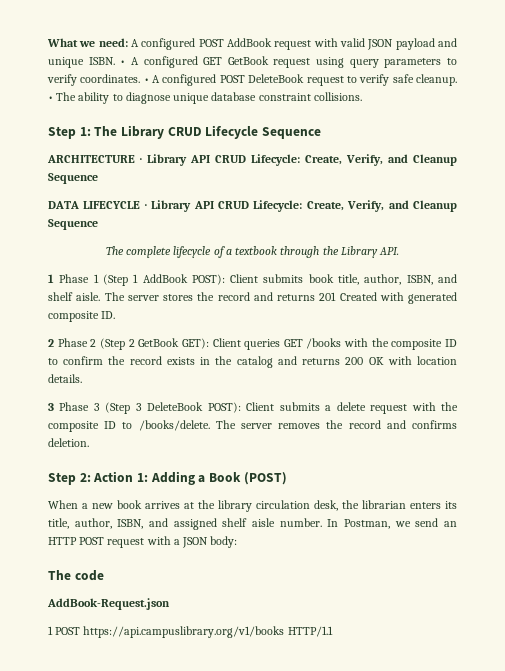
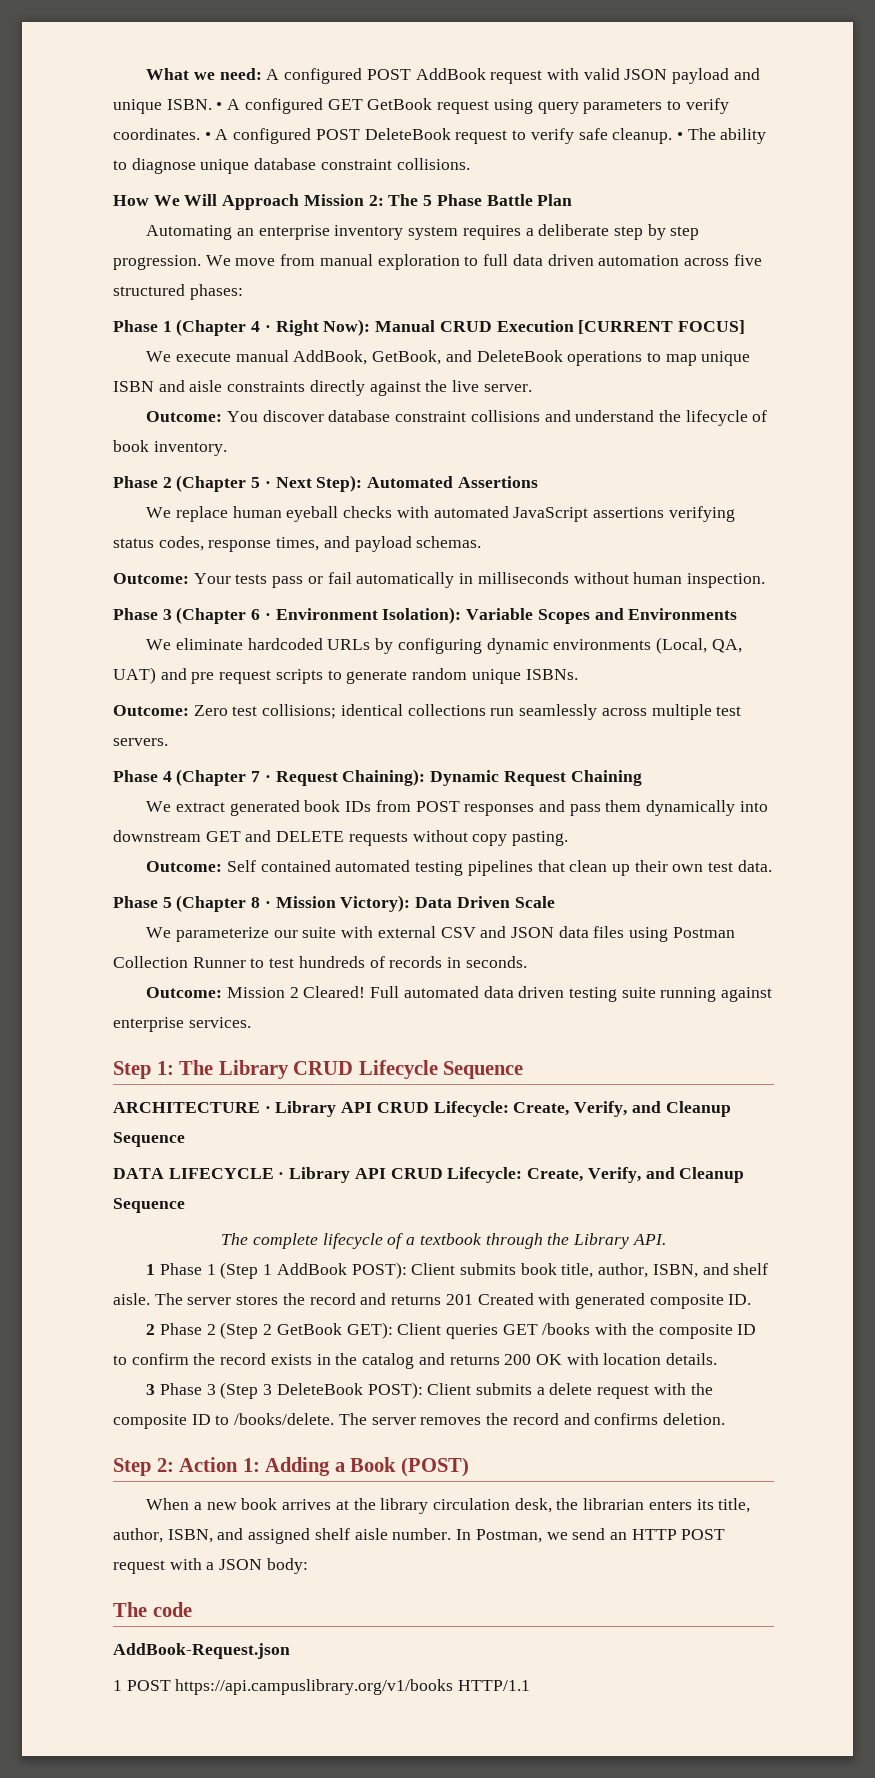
(362, 96) none -> [113,194,573,210] [146,224,700,240] [113,254,762,270] [113,284,243,300] [113,319,745,336] [146,350,751,366] [113,380,532,396] [146,410,768,426] [113,440,227,456] [113,475,538,492] [146,506,735,522] [113,536,482,552] [113,572,765,588] [113,607,738,624] [146,637,742,654] [113,667,578,684] [113,704,742,720] [113,738,168,746] [113,769,642,786] [146,800,768,816] [113,830,569,846] [146,860,772,876] [113,895,555,912] [146,926,735,942] [113,956,527,968] [146,986,773,1002] [113,1017,251,1032] // How We Will Approach Mission 2: The 5 Phase Battle Plan // Automating an enterprise inventory system requires a deliberate step by step progression. We move from manual exploration to full data driven automation across five structured phases: // Phase 1 (Chapter 4 · Right Now): Manual CRUD Execution [CURRENT FOCUS] // We execute manual AddBook, GetBook, and DeleteBook operations to map unique ISBN and aisle constraints directly against the live server. // Outcome: You discover database constraint collisions and understand the lifecycle of book inventory. // Phase 2 (Chapter 5 · Next Step): Automated Assertions // We replace human eyeball checks with automated JavaScript assertions verifying status codes, response times, and payload schemas. // Outcome: Your tests pass or fail automatically in milliseconds without human inspection. // Phase 3 (Chapter 6 · Environment Isolation): Variable Scopes and Environments // We eliminate hardcoded URLs by configuring dynamic environments (Local, QA, UAT) and pre request scripts to generate random unique ISBNs. // Outcome: Zero test collisions; identical collections run seamlessly across multiple test servers. // Phase 4 (Chapter 7 · Request Chaining): Dynamic Request Chaining // We extract generated book IDs from POST responses and pass them dynamically into downstream GET and DELETE requests without copy pasting. // Outcome: Self contained automated testing pipelines that clean up their own test data. // Phase 5 (Chapter 8 · Mission Victory): Data Driven Scale // We parameterize our suite with external CSV and JSON data files using Postman Collection Runner to test hundreds of records in seconds. // Outcome: Mission 2 Cleared! Full automated data driven testing suite running against enterprise services.

